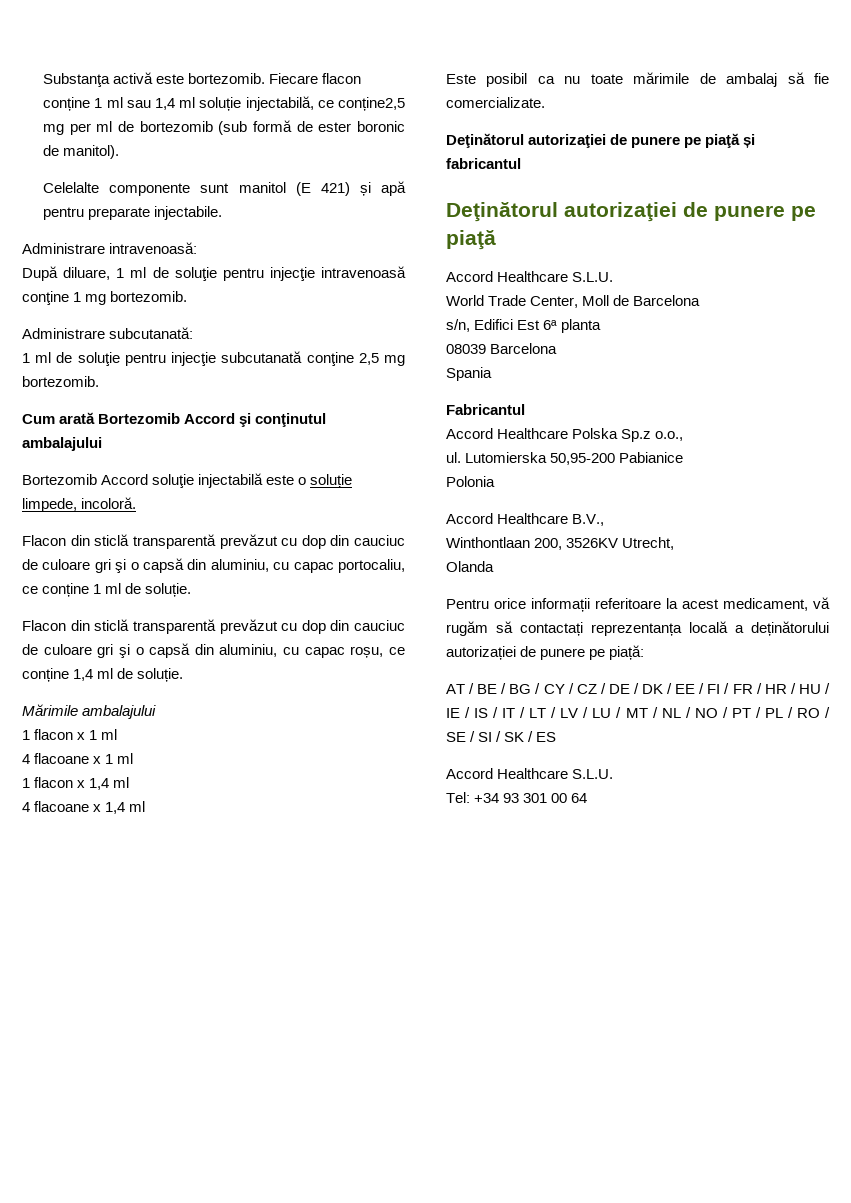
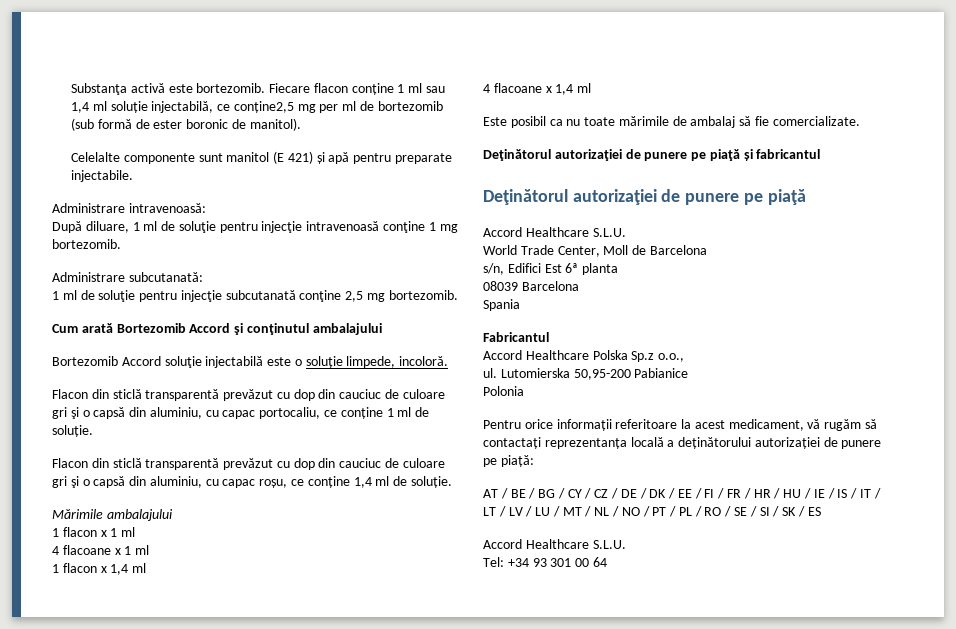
[446,513,605,526] [446,537,675,550] [446,561,494,572] // Accord Healthcare B.V., // Winthontlaan 200, 3526KV Utrecht, // Olanda -> (524, 391) none

